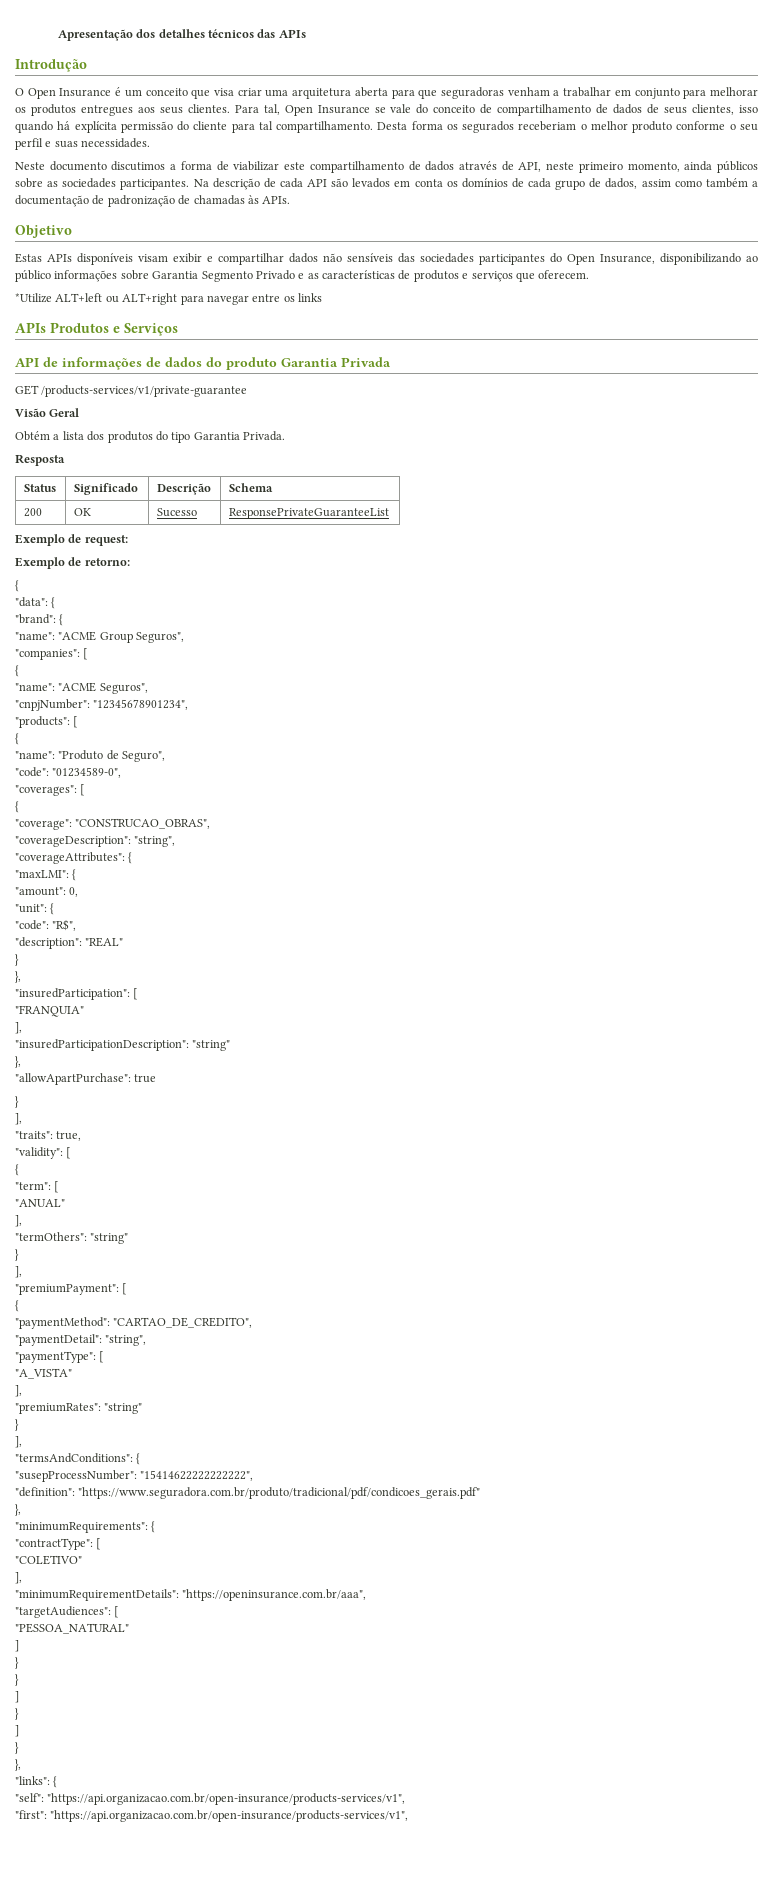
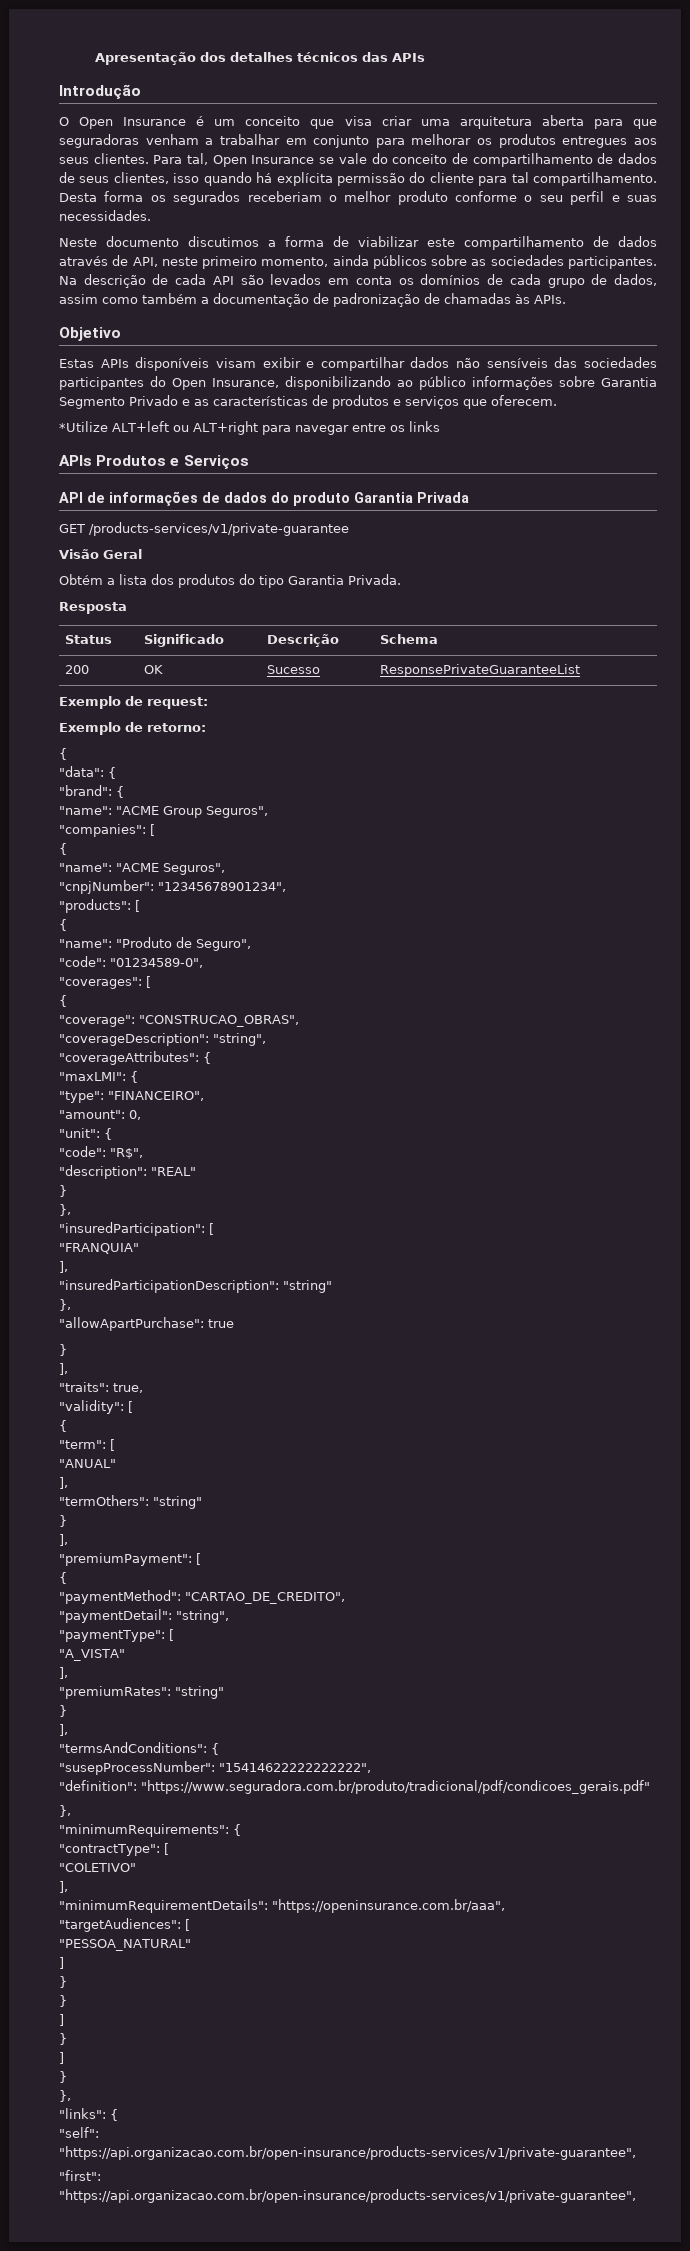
(77, 875) none -> [59,1091,204,1103] // "type": "FINANCEIRO",
[47,1793,406,1805] "https://api.organizacao.com.br/open-insurance/products-services/v1", -> [59,2146,636,2160] "https://api.organizacao.com.br/open-insurance/products-services/v1/private-guarantee",
[50,1810,409,1822] "https://api.organizacao.com.br/open-insurance/products-services/v1", -> [59,2189,636,2203] "https://api.organizacao.com.br/open-insurance/products-services/v1/private-guarantee",

